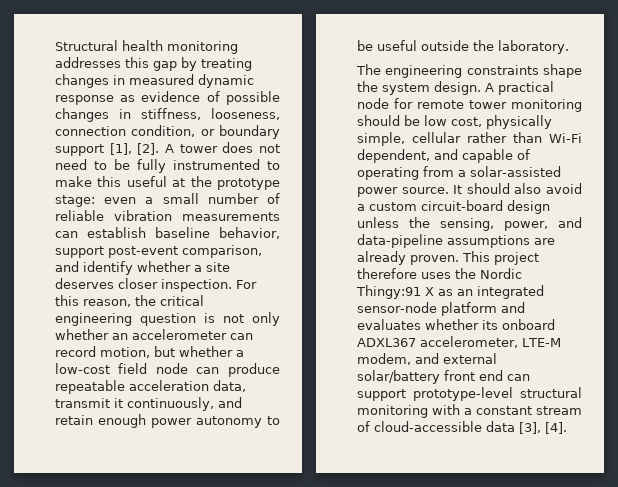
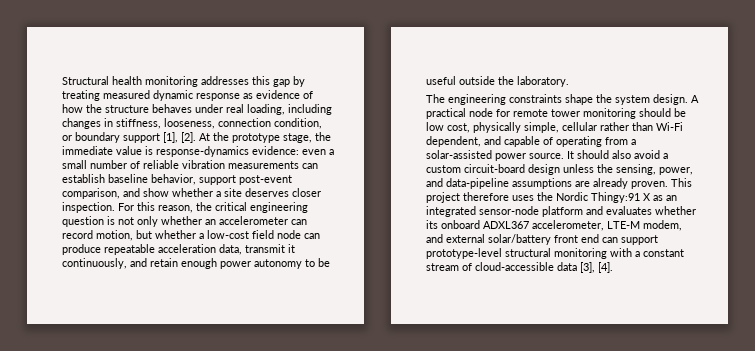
[54,74,125,88] changes in -> (100, 95) none
[226,91,280,105] possible -> [61,104,332,115] how the structure behaves under real loading, including
[164,142,280,153] [54,159,280,173] [54,176,280,190] [54,195,95,207] A tower does not need to be fully instrumented to make this useful at the prototype stage: -> [198,132,331,143] [61,146,299,157] At the prototype stage, the immediate value is response-dynamics evidence:
[82,261,133,275] identify -> [142,188,169,197] show

